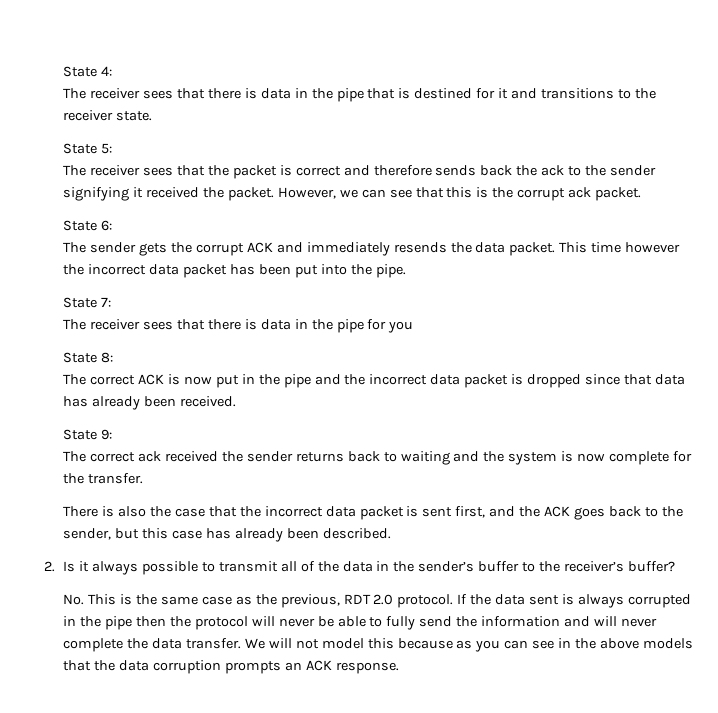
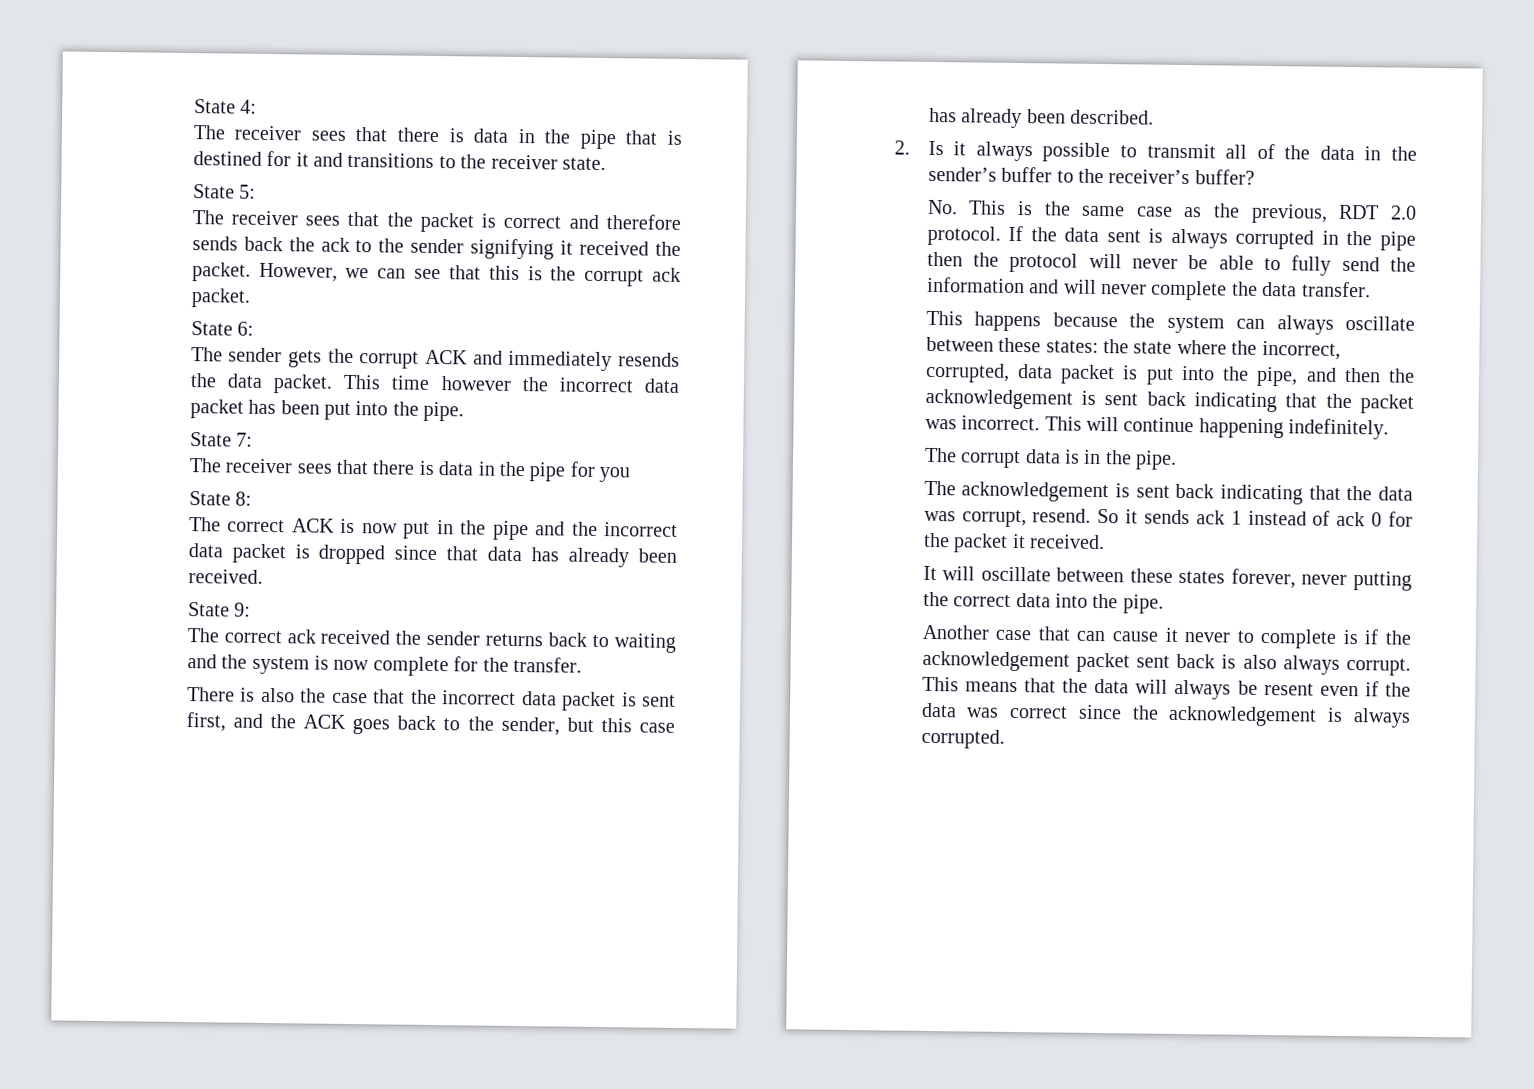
[245,638,693,652] [63,660,399,674] We will not model this because as you can see in the above models that the data corruption prompts an ACK response. -> [925,310,1415,335] [925,336,1341,360] [924,362,1415,387] [924,388,1414,414] [924,415,1390,440] [924,447,1178,470] [923,480,1413,505] [923,508,1414,528] [922,532,1105,553] [922,565,1412,591] [922,591,1164,614] [921,624,1412,649] [921,650,1411,676] [921,676,1412,700] [920,702,1411,728] [920,728,1005,749] // This happens because the system can always oscillate between these states: the state where the incorrect, corrupted, data packet is put into the pipe, and then the acknowledgement is sent back indicating that the packet was incorrect. This will continue happening indefinitely. // The corrupt data is in the pipe. // The acknowledgement is sent back indicating that the data was corrupt, resend. So it sends ack 1 instead of ack 0 for the packet it received. // It will oscillate between these states forever, never putting the correct data into the pipe. // Another case that can cause it never to complete is if the acknowledgement packet sent back is also always corrupt. This means that the data will always be resent even if the data was correct since the acknowledgement is always corrupted.

